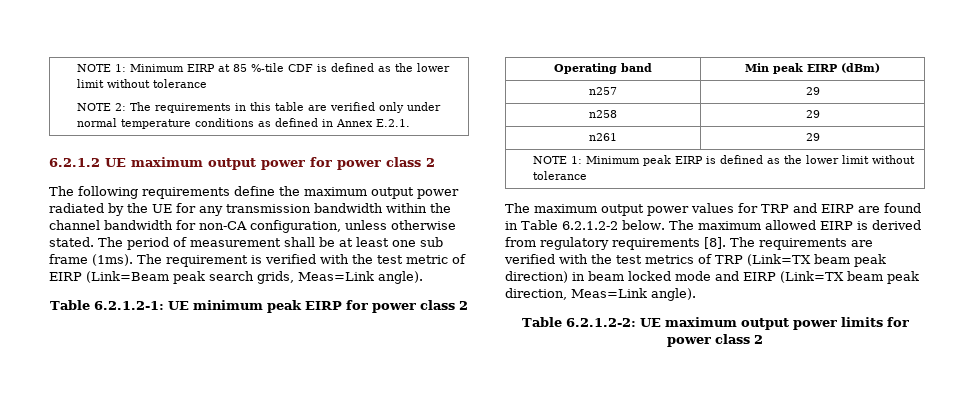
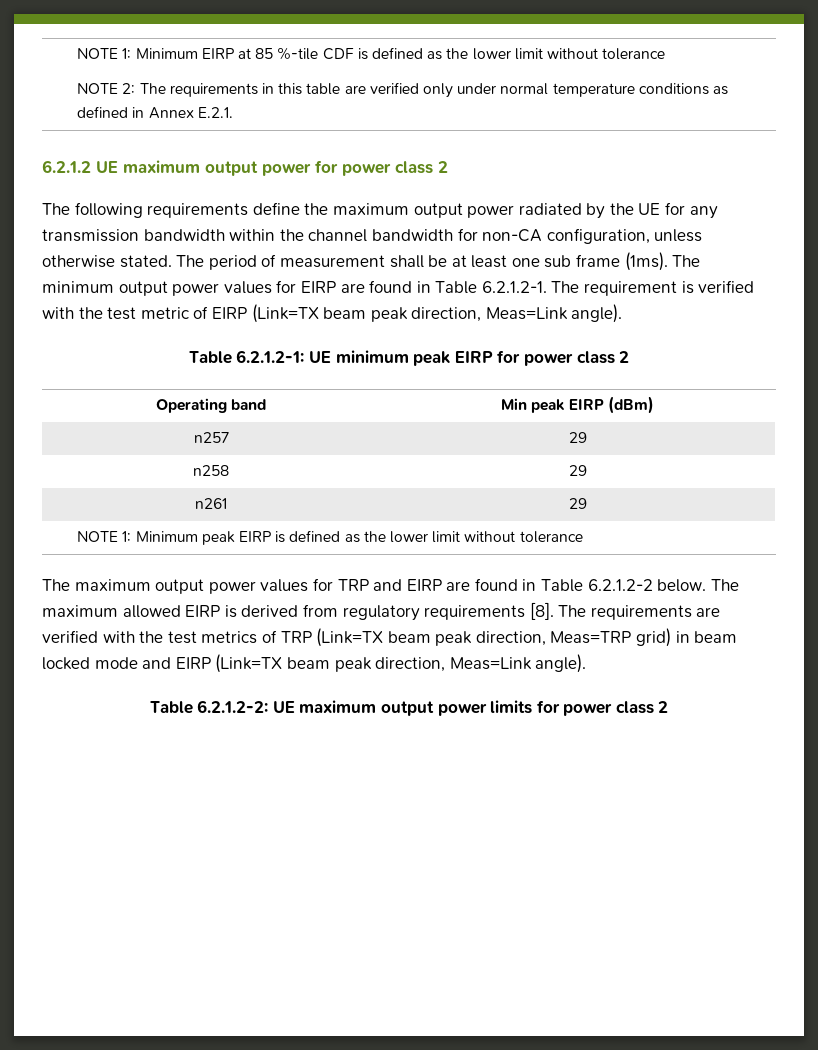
(162, 259) none -> [42,280,580,296] minimum output power values for EIRP are found in Table 6.2.1.2-1. The
[86,271,294,284] (Link=Beam peak search grids, -> [251,304,482,323] (Link=TX beam peak direction,
[505,271,568,283] direction) -> [475,628,672,647] direction, Meas=TRP grid)

